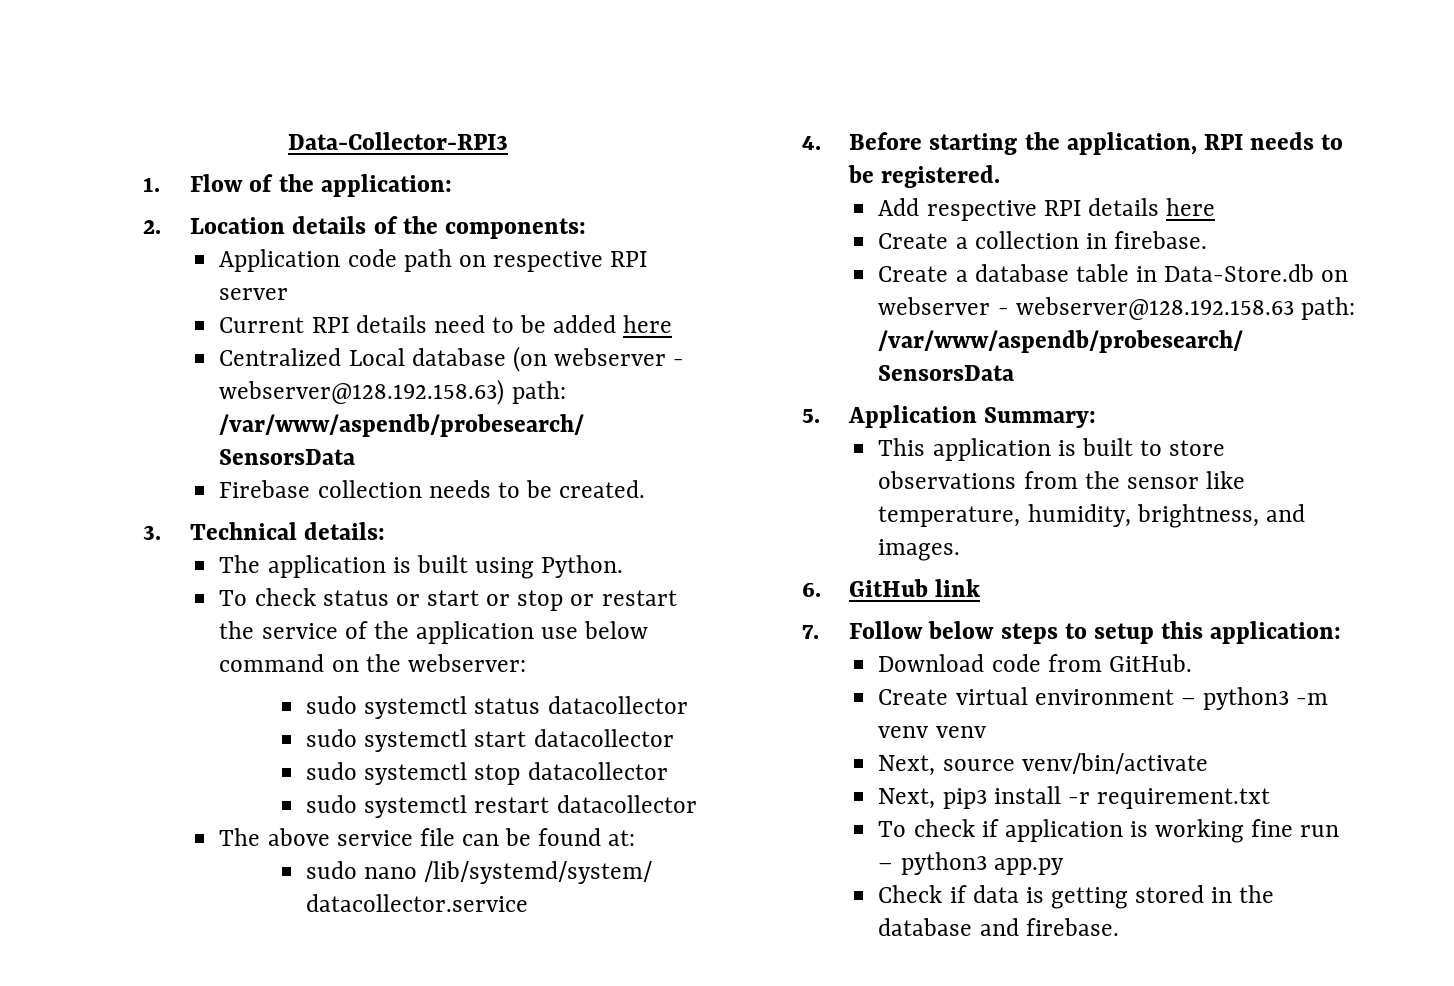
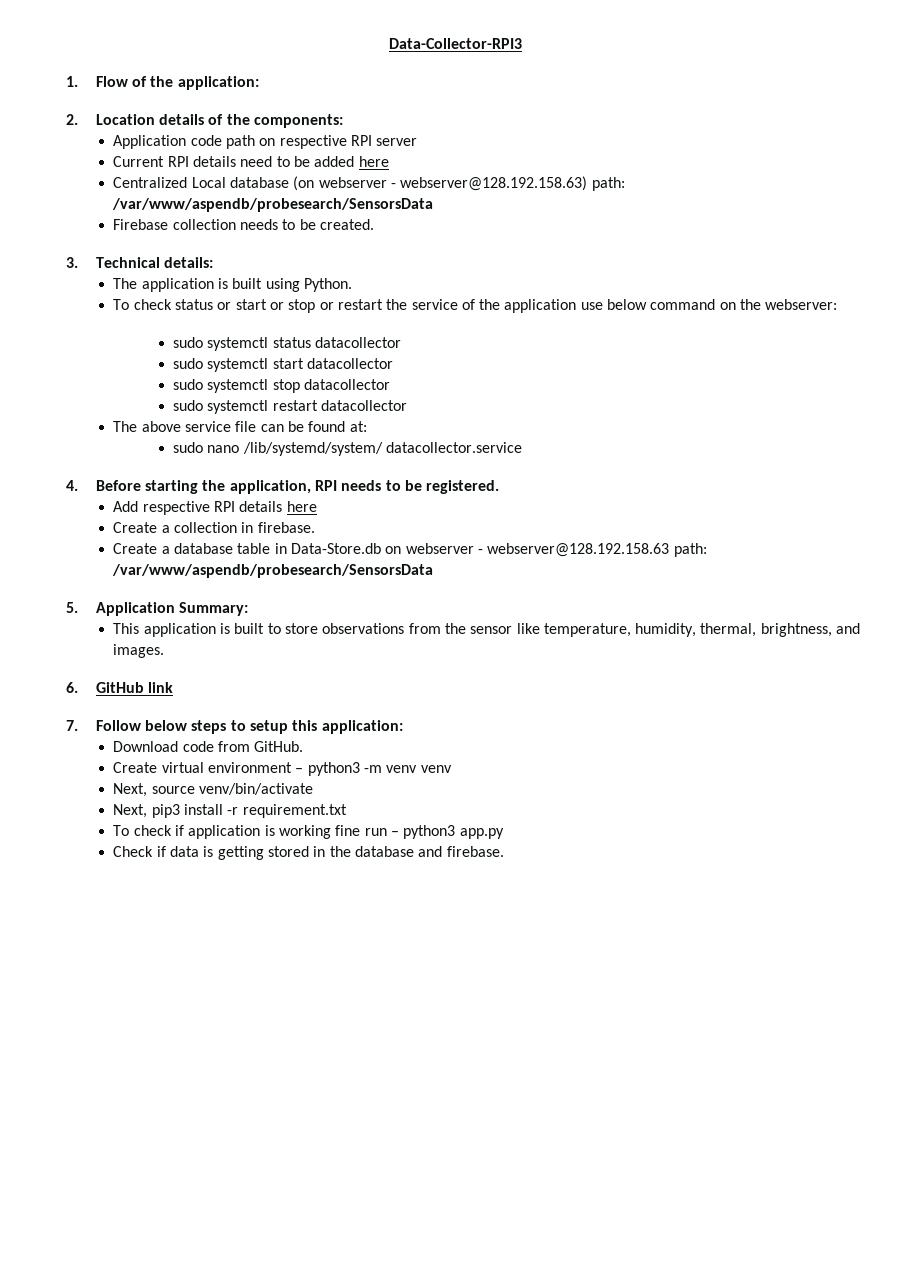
(1131, 515) none -> [700,623,757,637] thermal,

